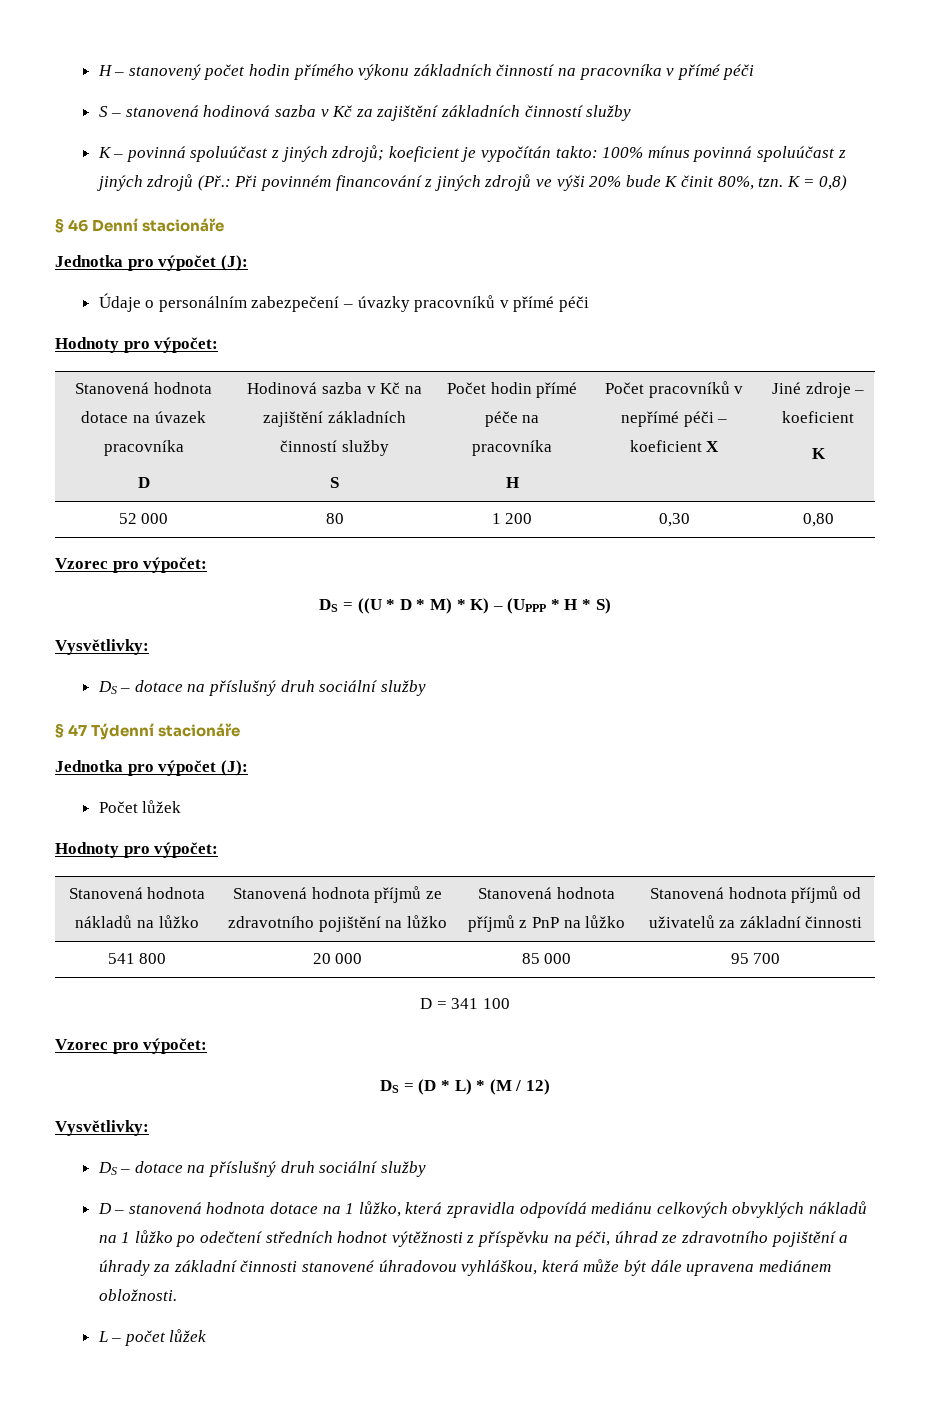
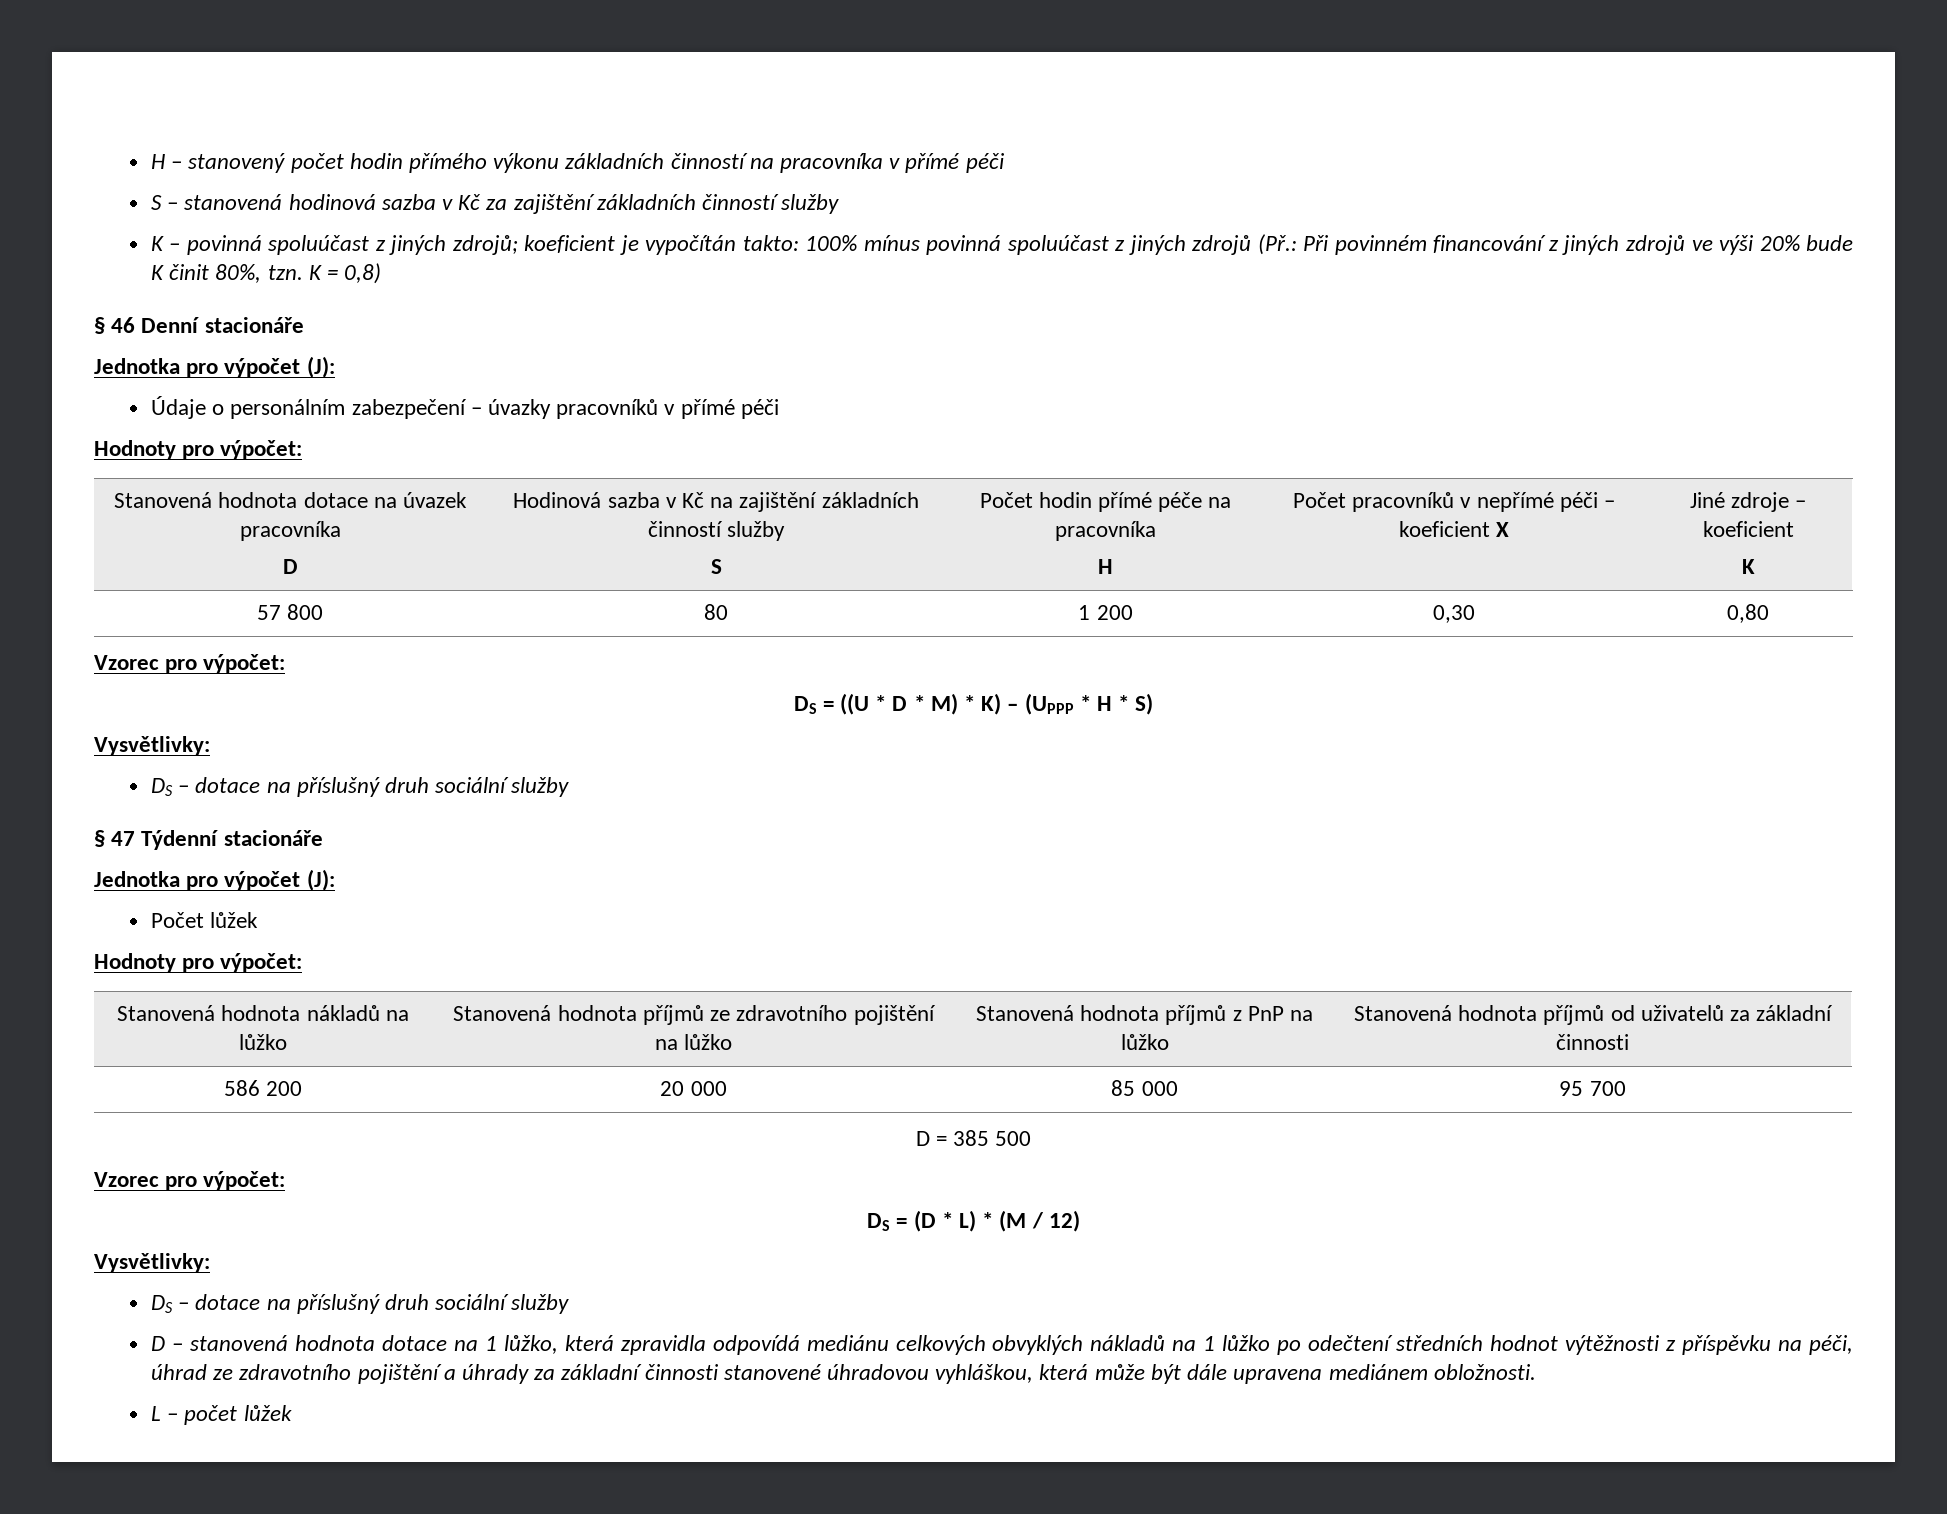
[118,513,169,524] 52 000 -> [256,604,324,620] 57 800
[107,953,167,964] 541 800 -> [223,1080,303,1096] 586 200
[451,998,510,1009] 341 100 -> [953,1130,1032,1146] 385 500

